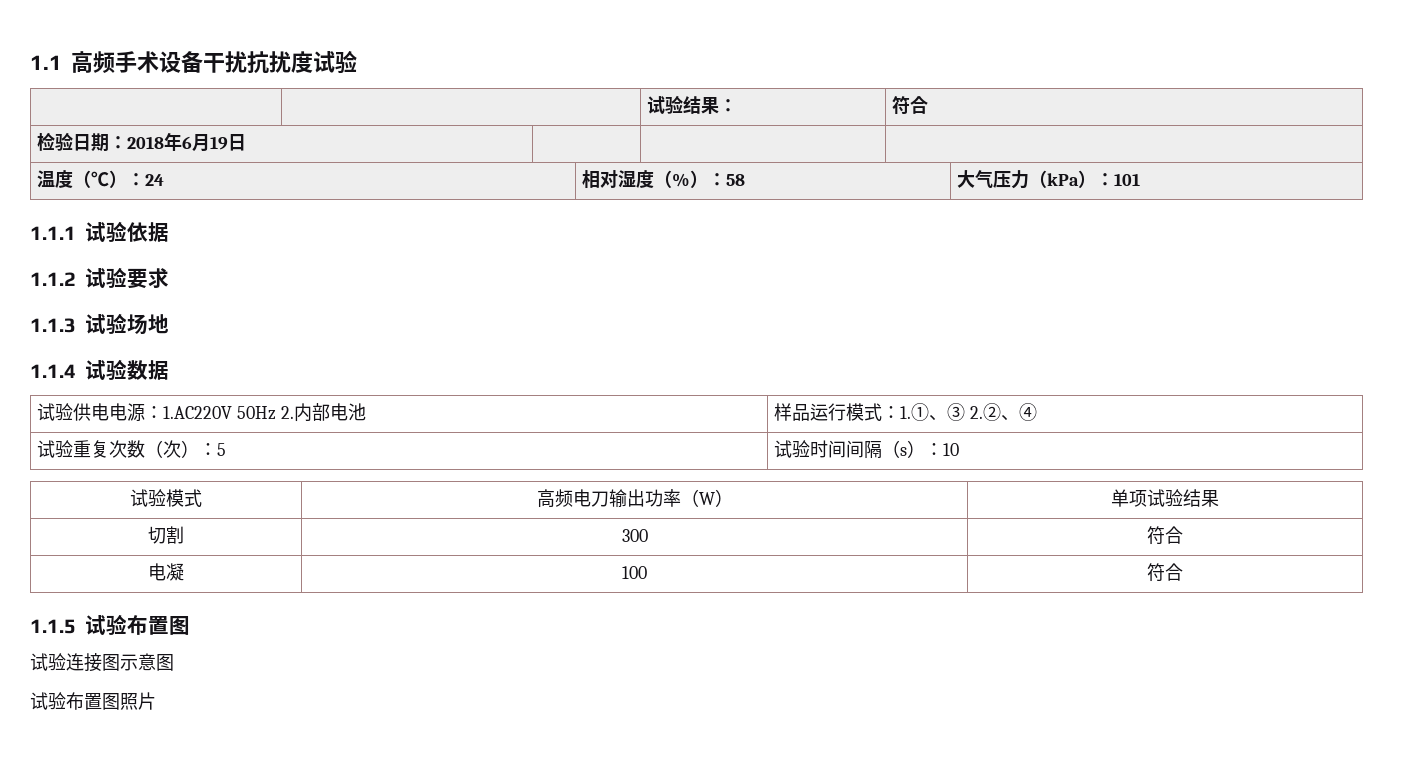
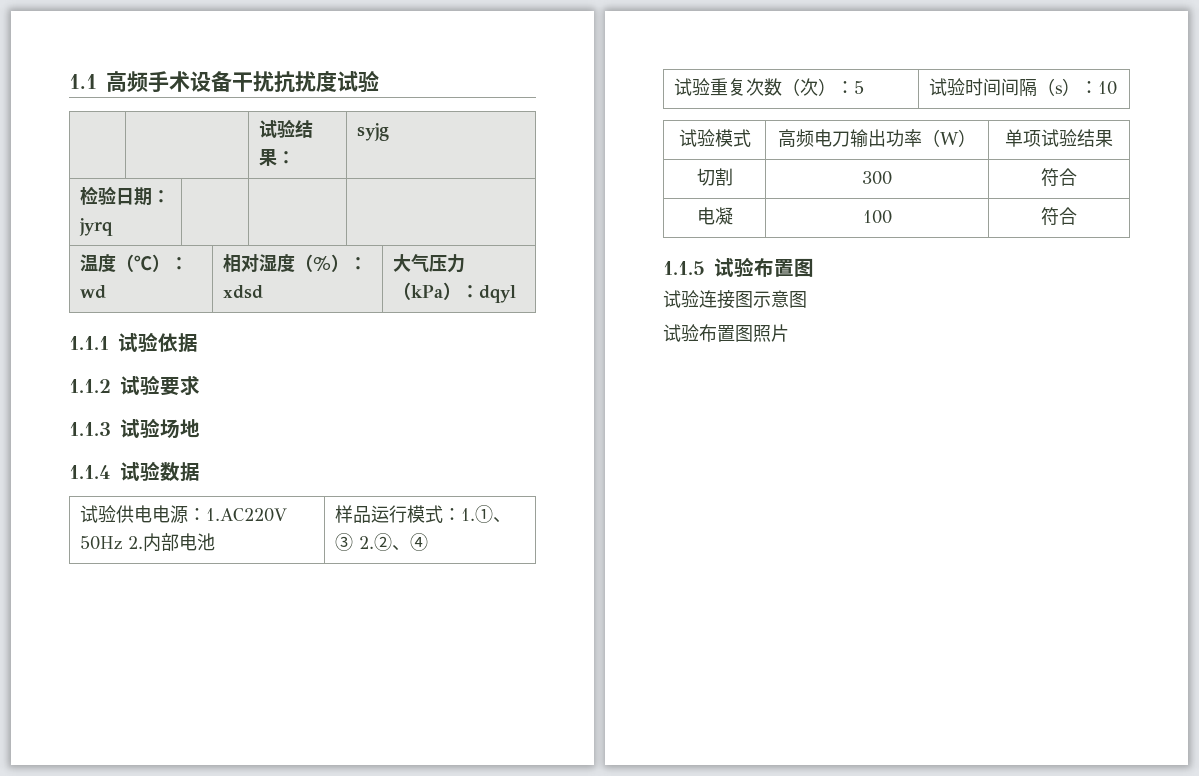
[892,96,929,114] 符合 -> [357,123,390,141] syjg
[127,132,247,152] 2018年6月19日 -> [79,218,114,236] jyrq
[145,174,165,186] 24 -> [80,285,107,299] wd
[726,174,746,186] 58 -> [223,285,264,299] xdsd
[1114,173,1141,186] 101 -> [479,285,517,303] dqyl

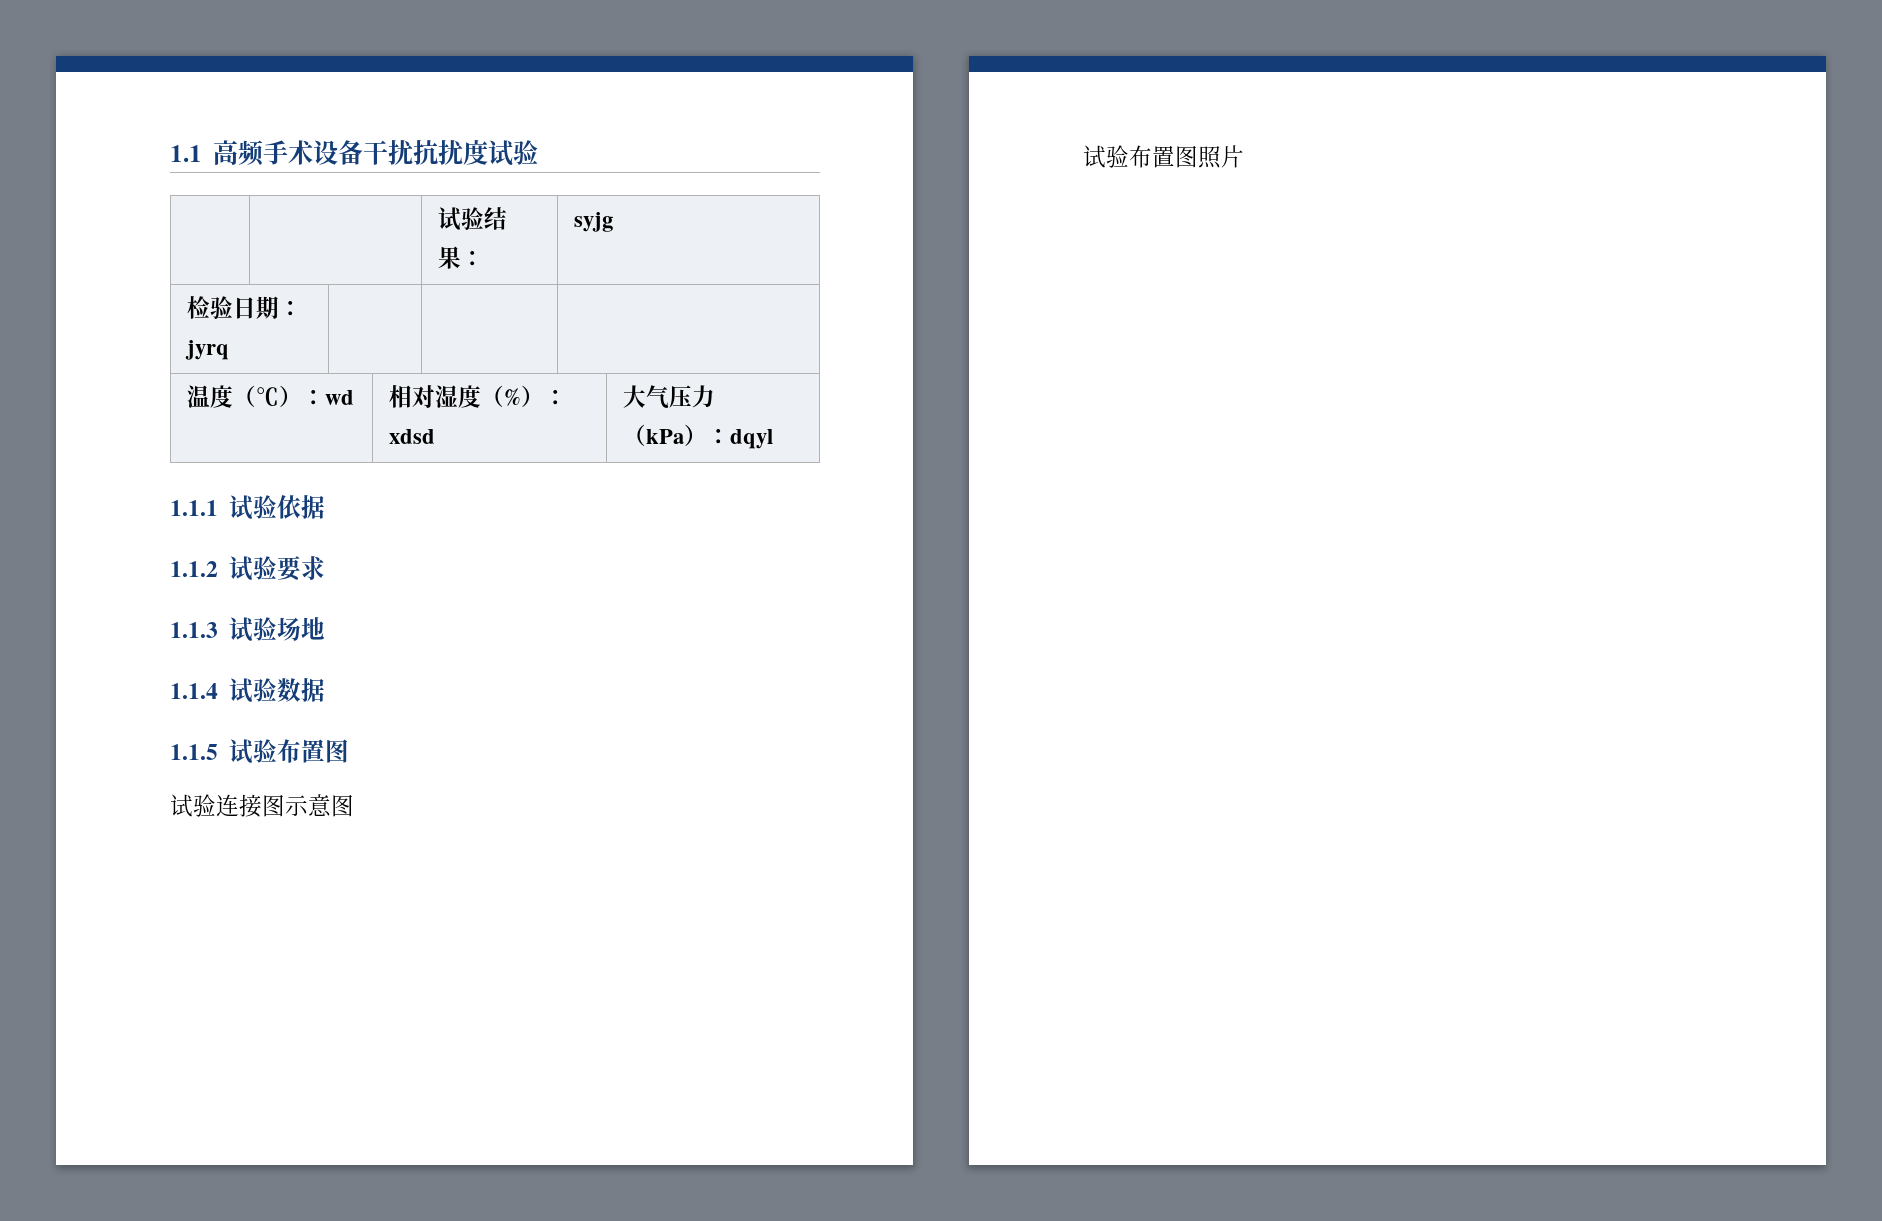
[80,505,288,524] [80,533,216,552] [335,505,512,523] [335,533,429,551] [674,78,865,96] [929,78,1118,97] [678,129,751,147] [778,129,976,148] [1005,129,1113,147] [696,168,733,186] [862,171,892,185] [1041,168,1077,187] [696,207,733,225] [862,210,892,224] [1041,207,1077,226] // 试验供电电源：1.AC220V 50Hz 2.内部电池 | 样品运行模式：1.①、③ 2.②、④ // 试验重复次数（次）：5 | 试验时间间隔（s）：10 // 试验模式 | 高频电刀输出功率（W） | 单项试验结果 // 切割 | 300 | 符合 // 电凝 | 100 | 符合 -> (326, 690) none

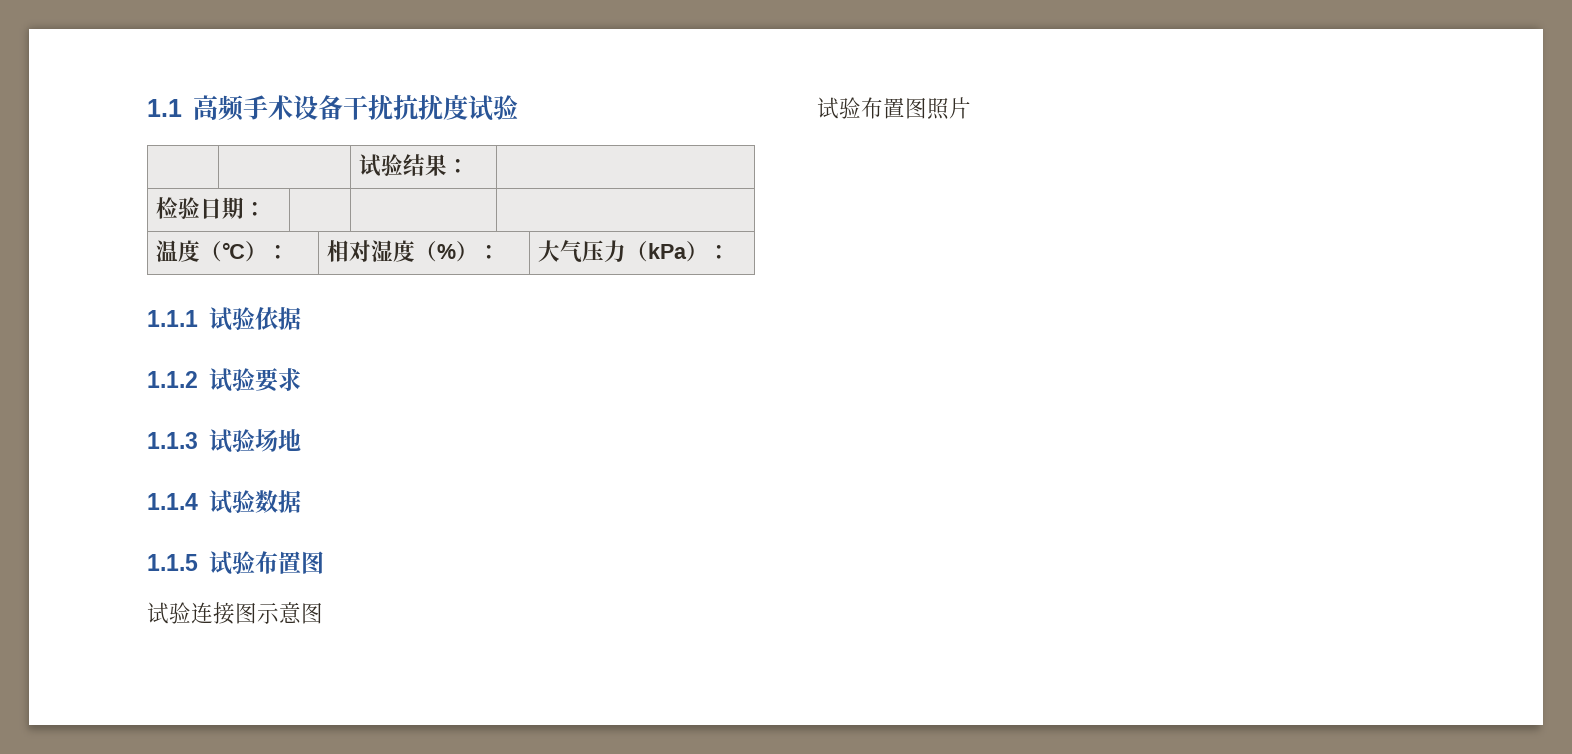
[573,212,613,232] syjg -> (469, 166) none
[184,340,229,360] jyrq -> (266, 209) none
[324,390,354,405] wd -> (289, 252) none
[388,429,435,444] xdsd -> (500, 252) none
[729,429,773,449] dqyl -> (730, 252) none

